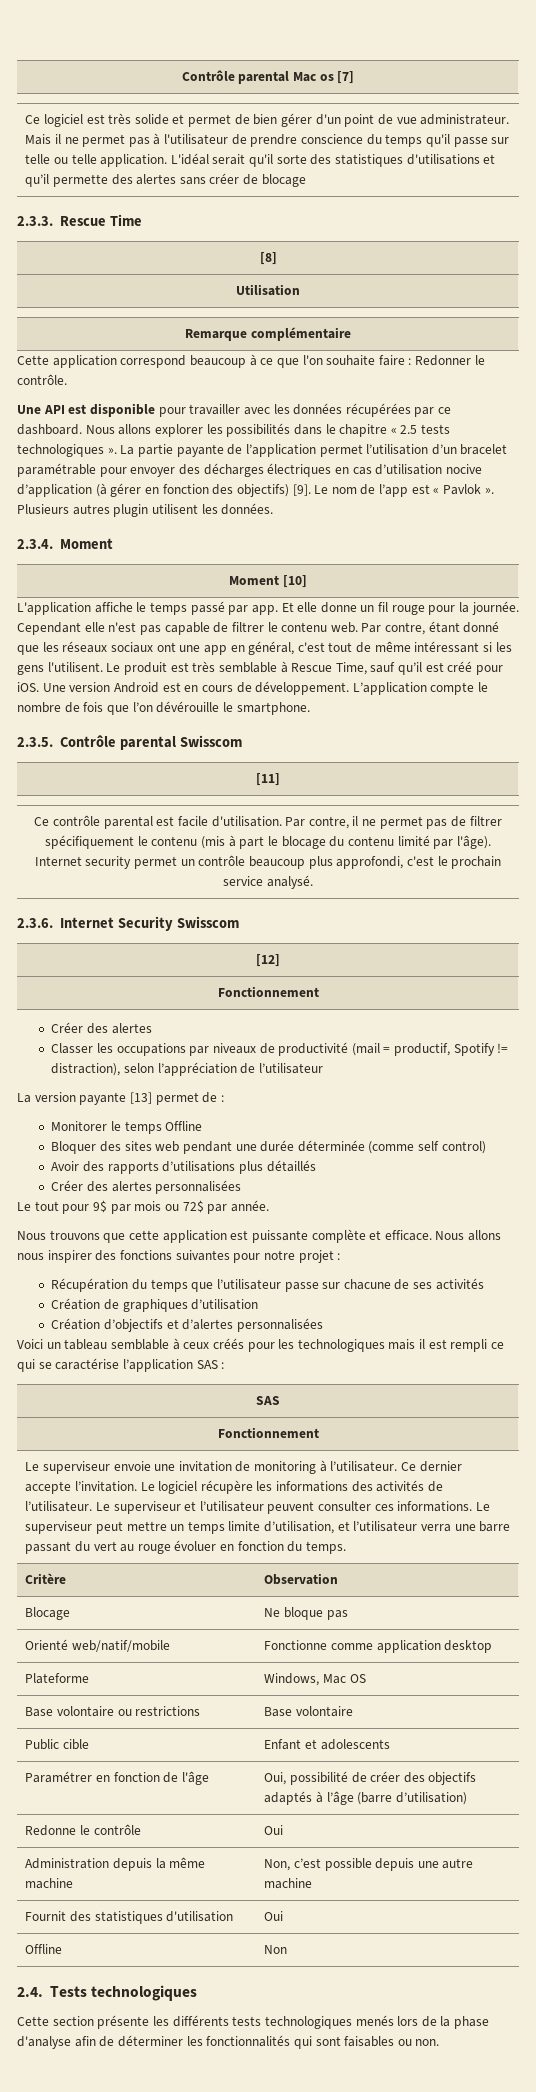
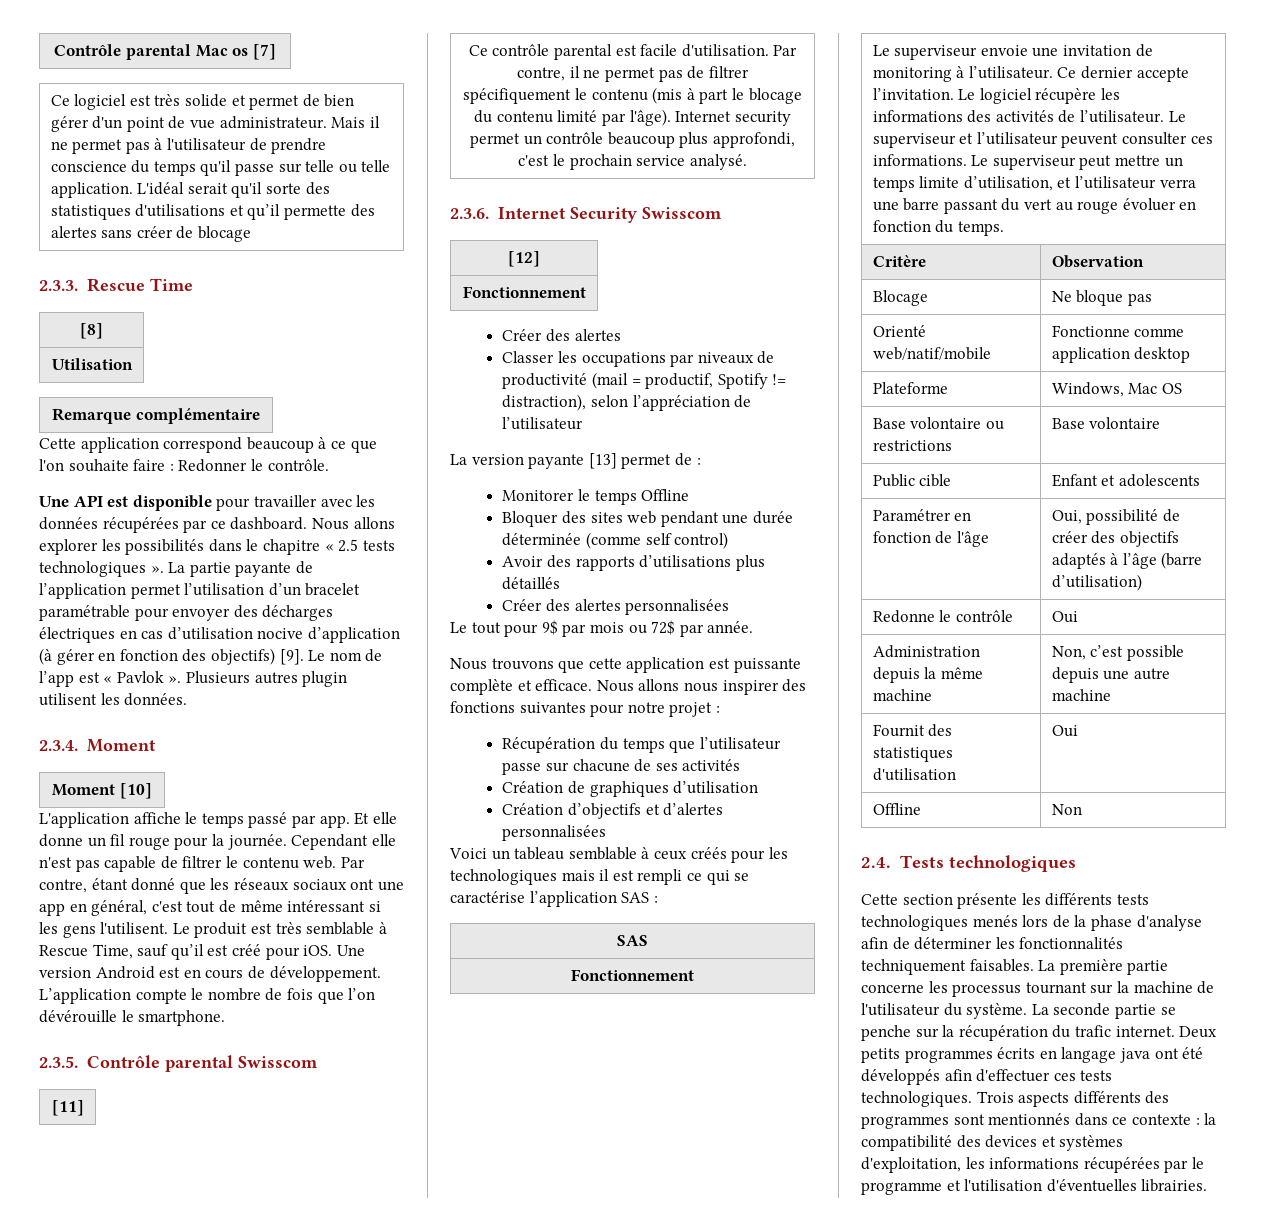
[293,2036,440,2049] qui sont faisables ou non. -> [861,959,1169,975] [861,981,1215,997] [861,1003,1176,1019] [861,1025,1218,1041] [861,1047,1204,1063] [861,1069,1113,1085] [861,1091,1170,1107] [861,1113,1217,1129] [861,1135,1124,1151] [861,1157,1204,1173] [861,1179,1208,1195] techniquement faisables. La première partie concerne les processus tournant sur la machine de l'utilisateur du système. La seconde partie se penche sur la récupération du trafic internet. Deux petits programmes écrits en langage java ont été développés afin d'effectuer ces tests technologiques. Trois aspects différents des programmes sont mentionnés dans ce contexte : la compatibilité des devices et systèmes d'exploitation, les informations récupérées par le programme et l'utilisation d'éventuelles librairies.

